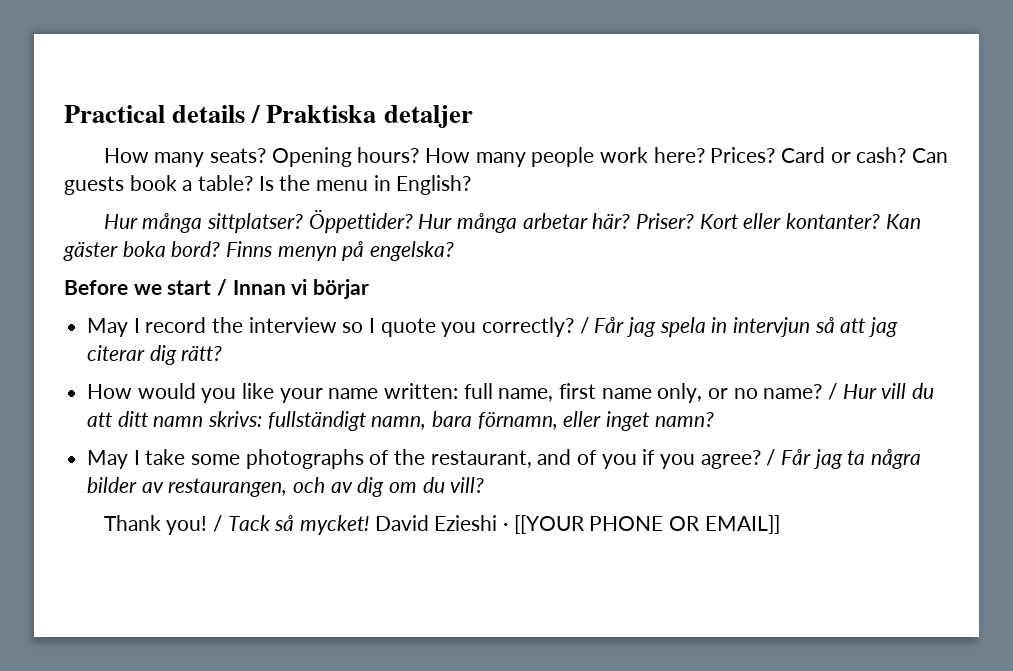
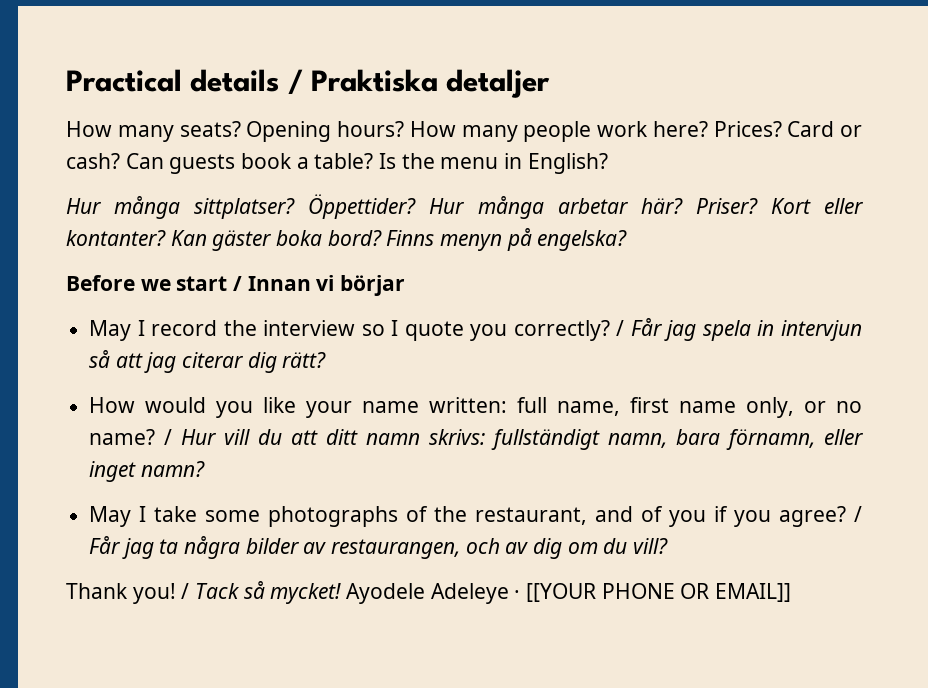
[374,515,498,531] David Ezieshi -> [346,583,509,604] Ayodele Adeleye

